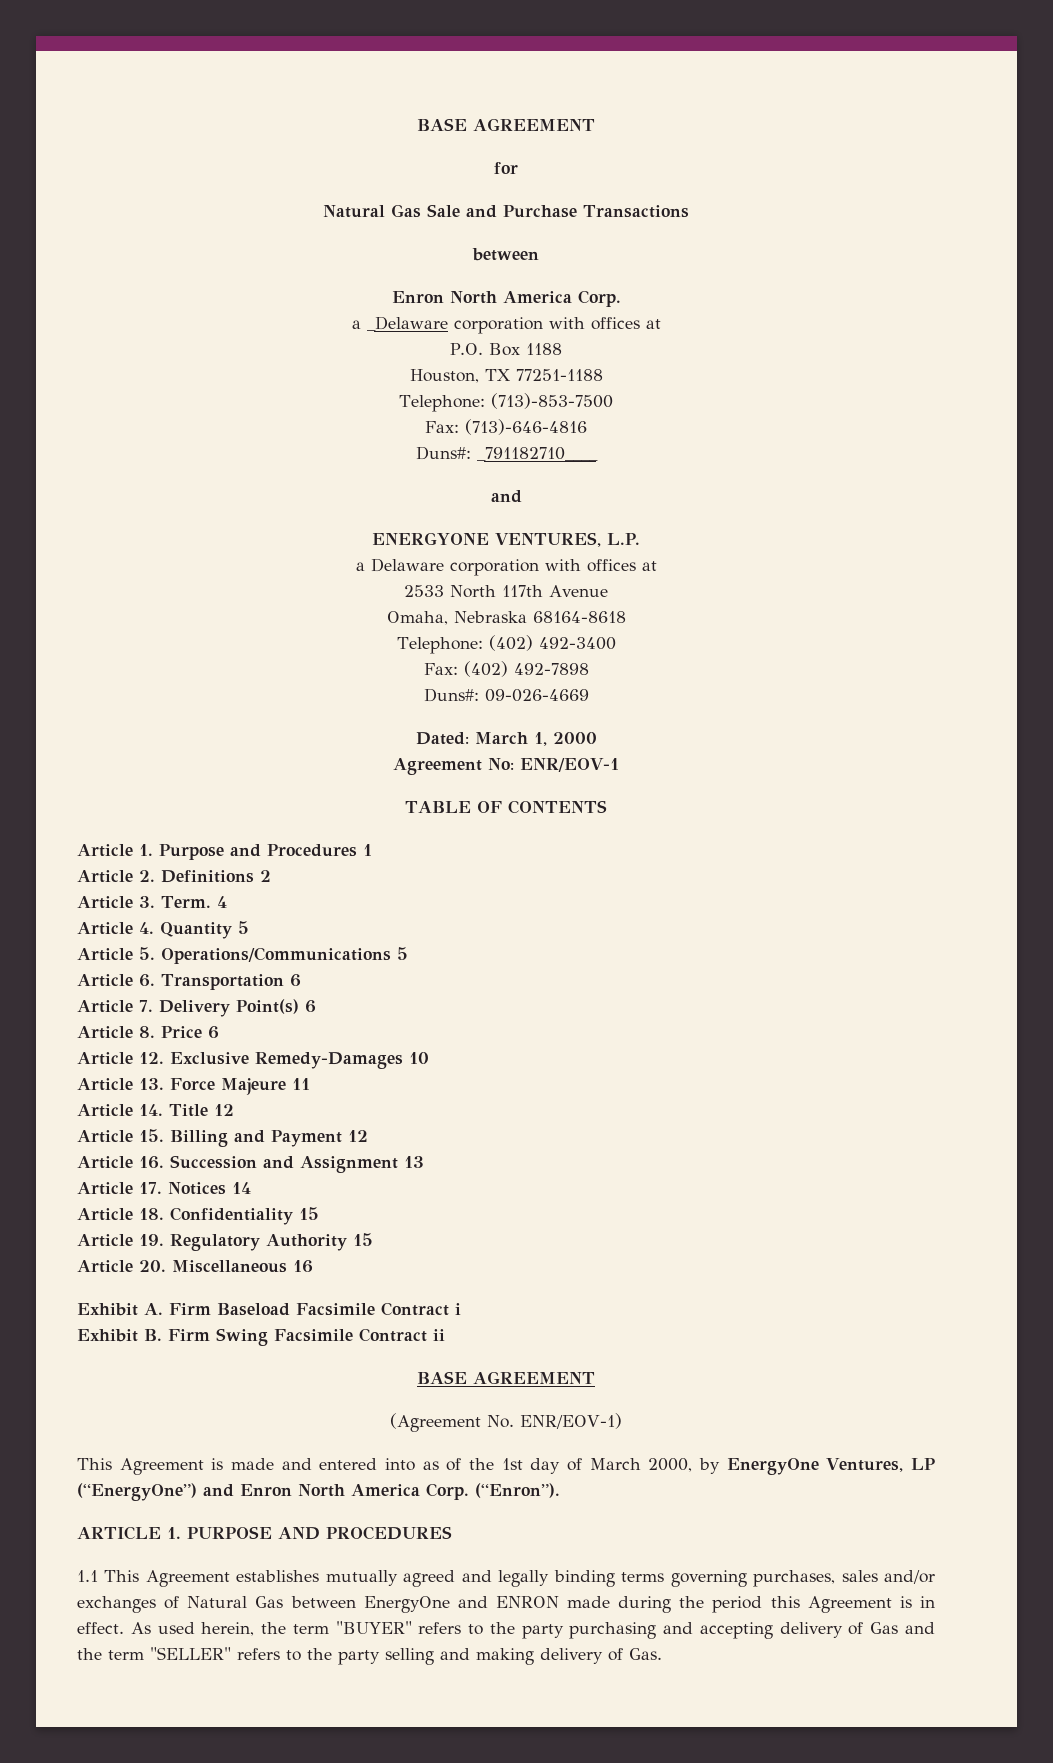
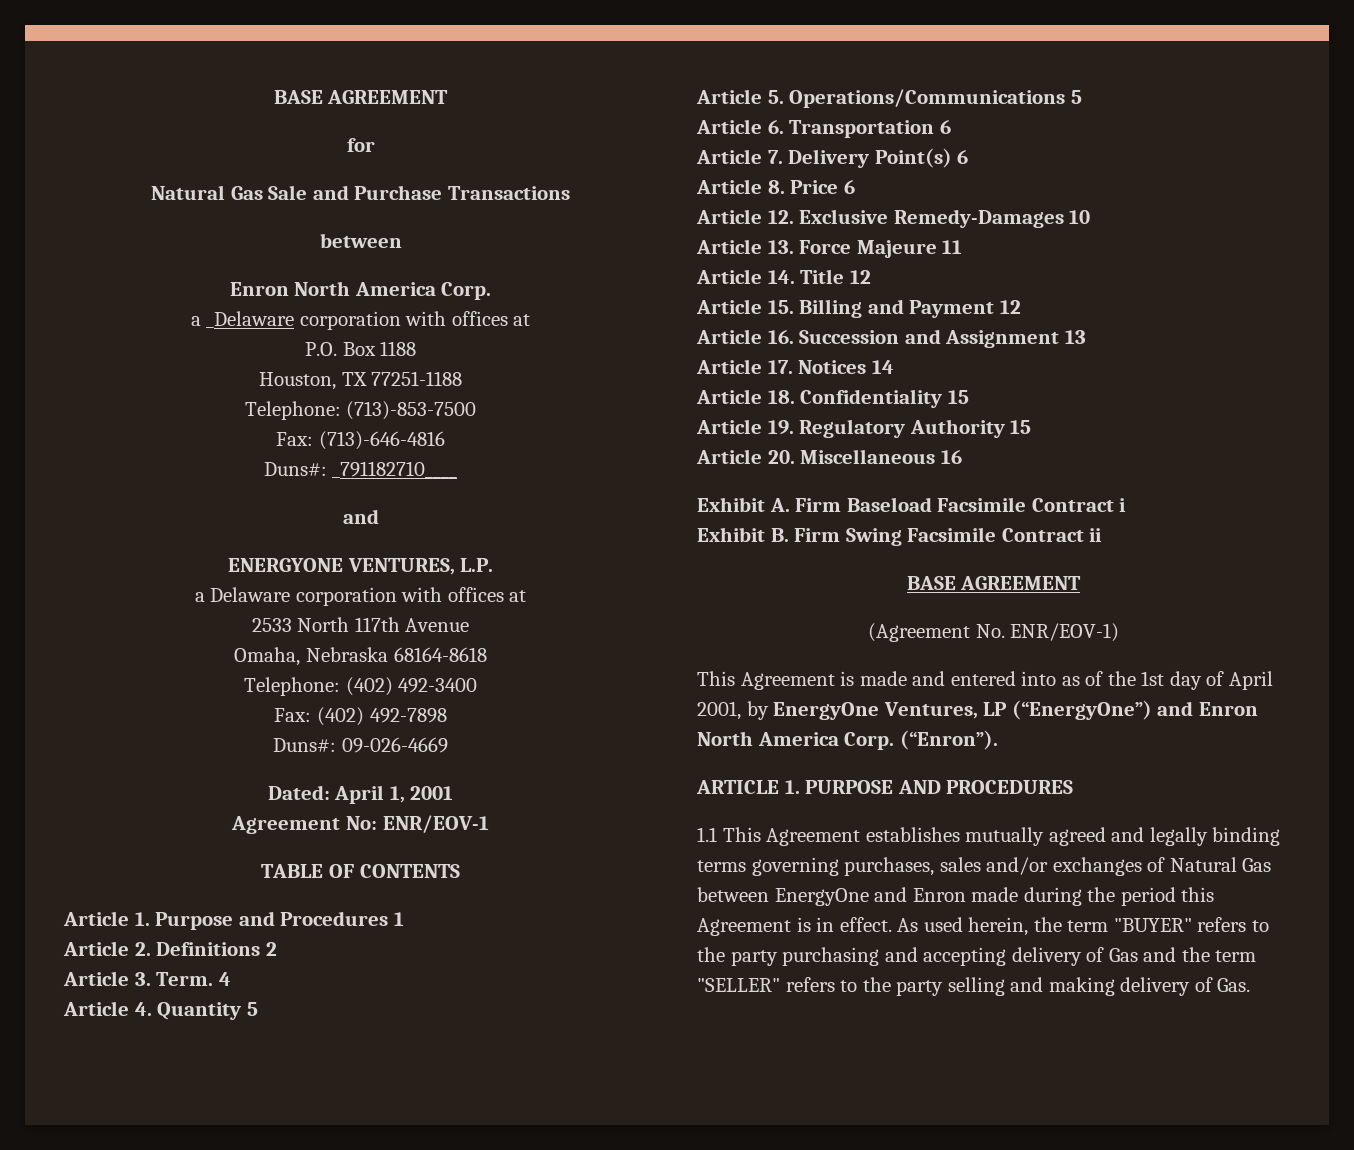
[474,732,597,746] March 1, 2000 -> [334,785,454,804] April 1, 2001
[589,1458,693,1472] March 2000, -> [1228,671,1273,690] [697,701,741,720] April 2001,
[495,1596,559,1608] ENRON -> [912,888,966,902] Enron

